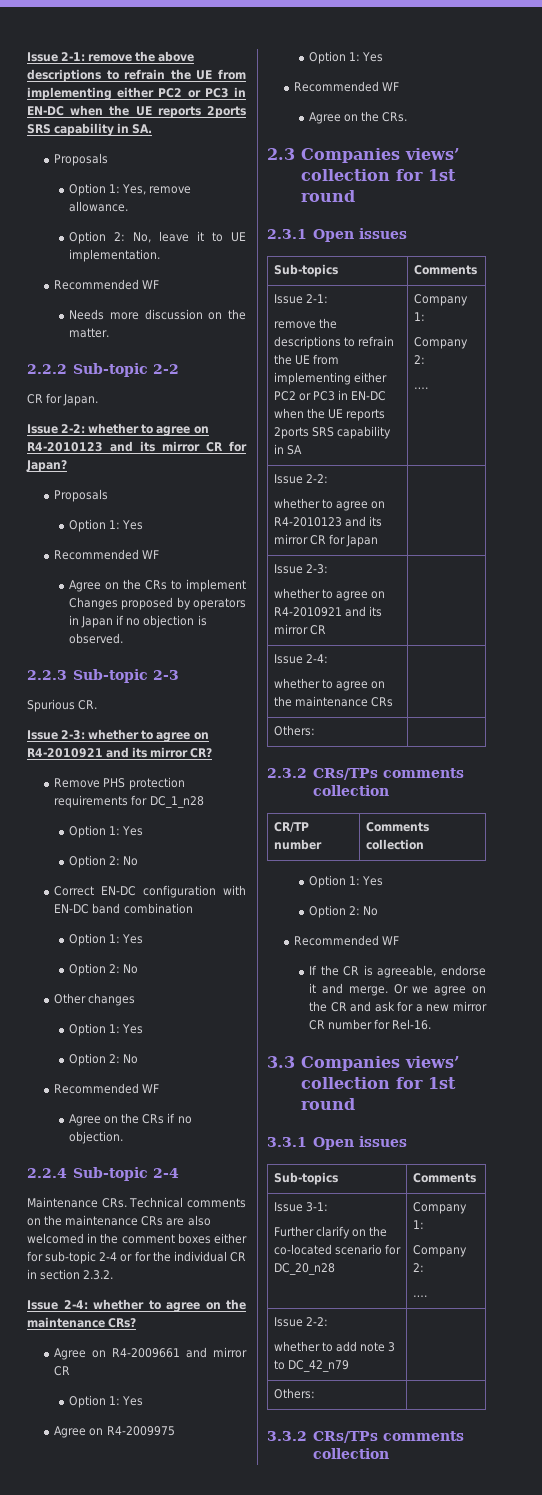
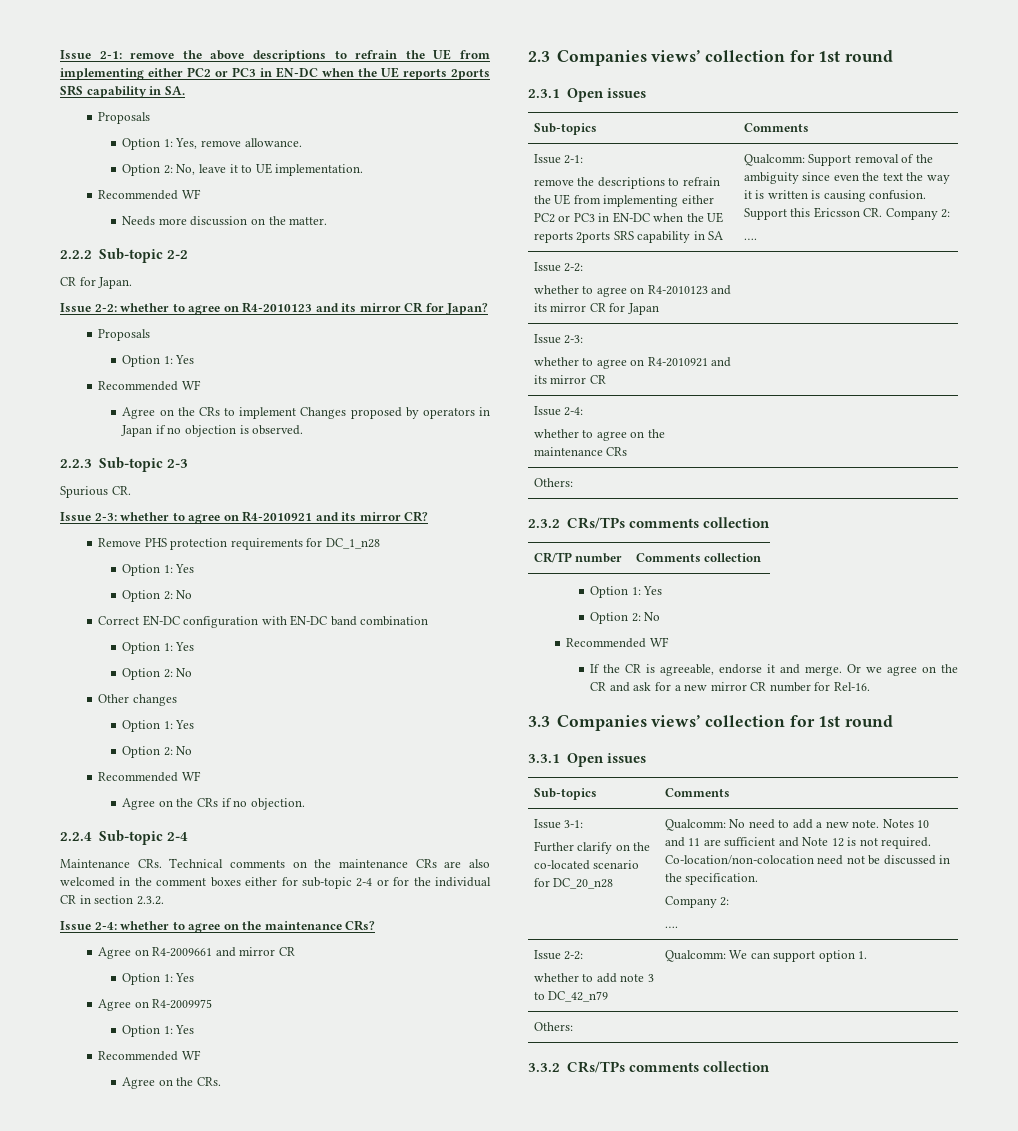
[413,294,468,306] [413,312,425,321] Company 1: // -> [743,154,933,166] [743,172,950,184] [743,190,927,202] [743,207,883,220] Qualcomm: Support removal of the ambiguity since even the text the way it is written is causing confusion. Support this Ericsson CR.
[412,1202,467,1214] [412,1220,424,1229] Company 1: -> [664,819,930,831] [664,837,932,849] [664,855,951,865] [664,873,759,885] Qualcomm: No need to add a new note. Notes 10 and 11 are sufficient and Note 12 is not required. Co-location/non-colocation need not be discussed in the specification.
(349, 1366) none -> [664,950,868,962] Qualcomm: We can support option 1.

